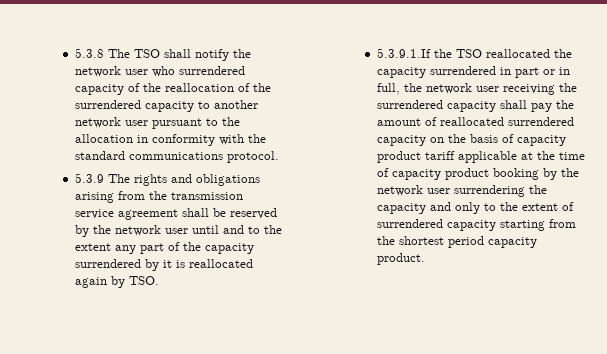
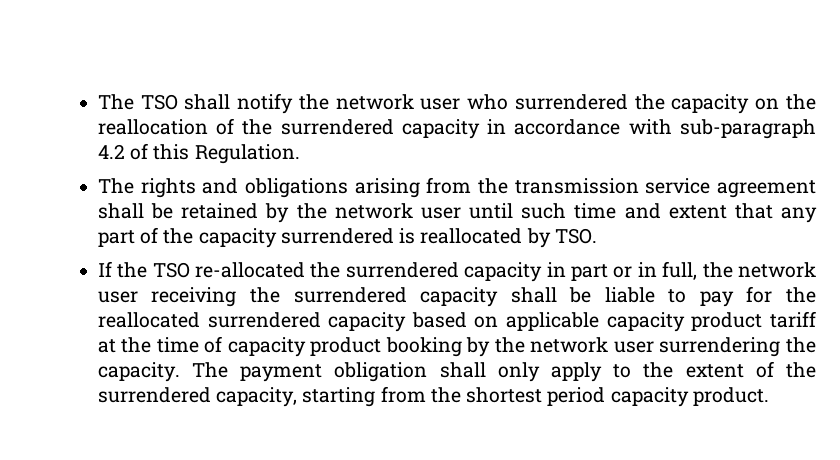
[74,48,104,58] 5.3.8 -> (97, 102) none
[74,83,140,95] capacity of -> [634,94,780,114] the capacity on
[197,100,258,109] [74,117,240,129] [74,134,266,146] [74,151,279,163] [74,173,104,183] to another network user pursuant to the allocation in conformity with the standard communications protocol. // 5.3.9 -> [487,119,816,139] [97,143,300,164] in accordance with sub-paragraph 4.2 of this Regulation. //
[229,208,277,219] reserved -> [181,203,259,219] retained
[222,225,282,234] [74,243,111,251] and to the extent -> [521,203,773,219] such time and extent that
[144,259,172,271] by it -> (394, 236) none
[74,277,107,288] again -> (523, 236) none
[376,48,431,58] 5.3.9.1.If -> [97,261,112,277] If
[485,49,572,58] [376,66,496,78] reallocated the capacity surrendered -> [195,262,543,282] re-allocated the surrendered capacity
[530,100,574,112] [376,117,574,126] [376,134,514,146] pay the amount of reallocated surrendered capacity on the basis of -> [569,286,817,307] [97,312,600,332] be liable to pay for the reallocated surrendered capacity based on applicable
[457,151,517,163] applicable -> (816, 319) none
[376,202,480,214] capacity and only -> [97,362,603,382] capacity. The payment obligation shall only apply
[376,219,496,231] surrendered capacity -> [786,362,817,378] [97,387,298,407] the surrendered capacity,

